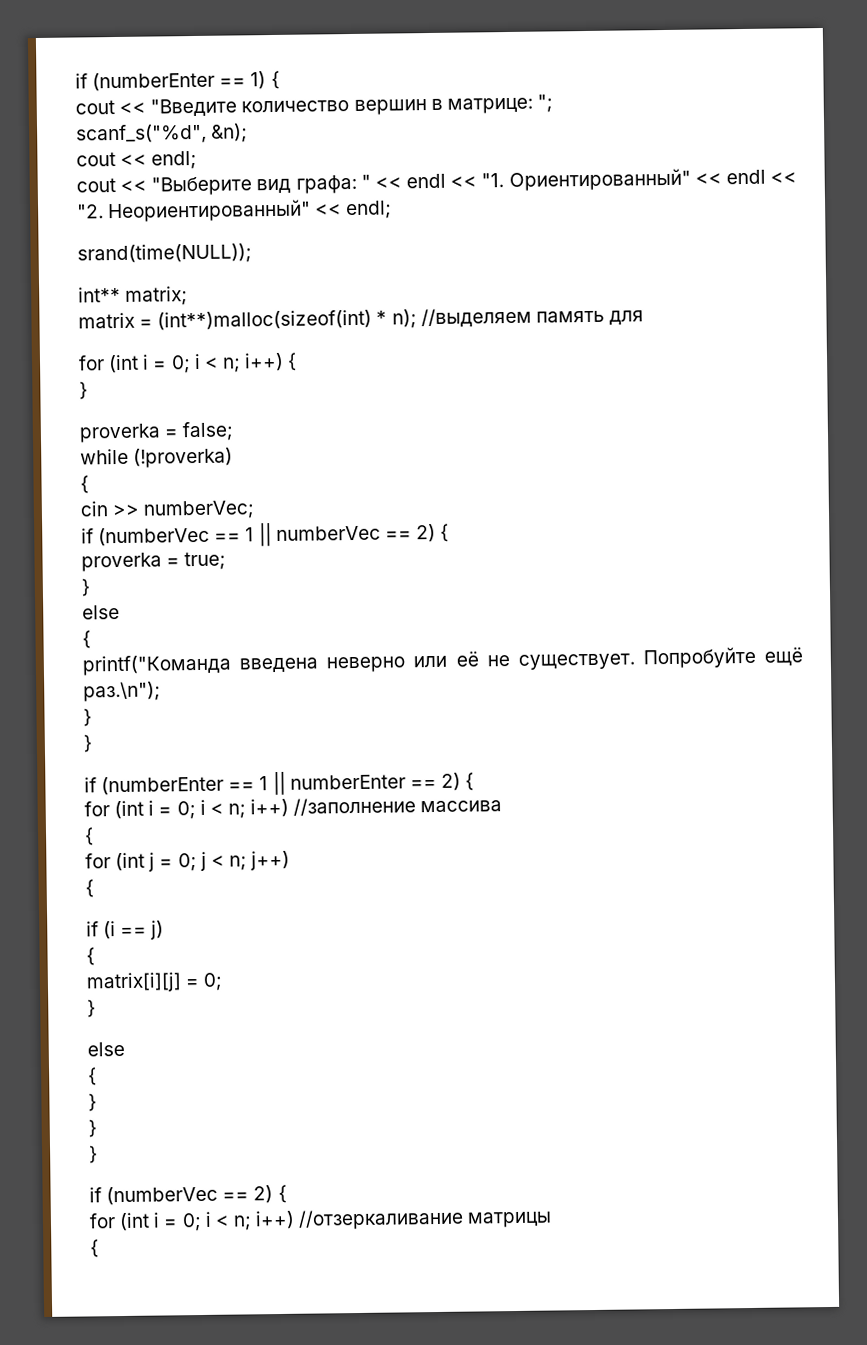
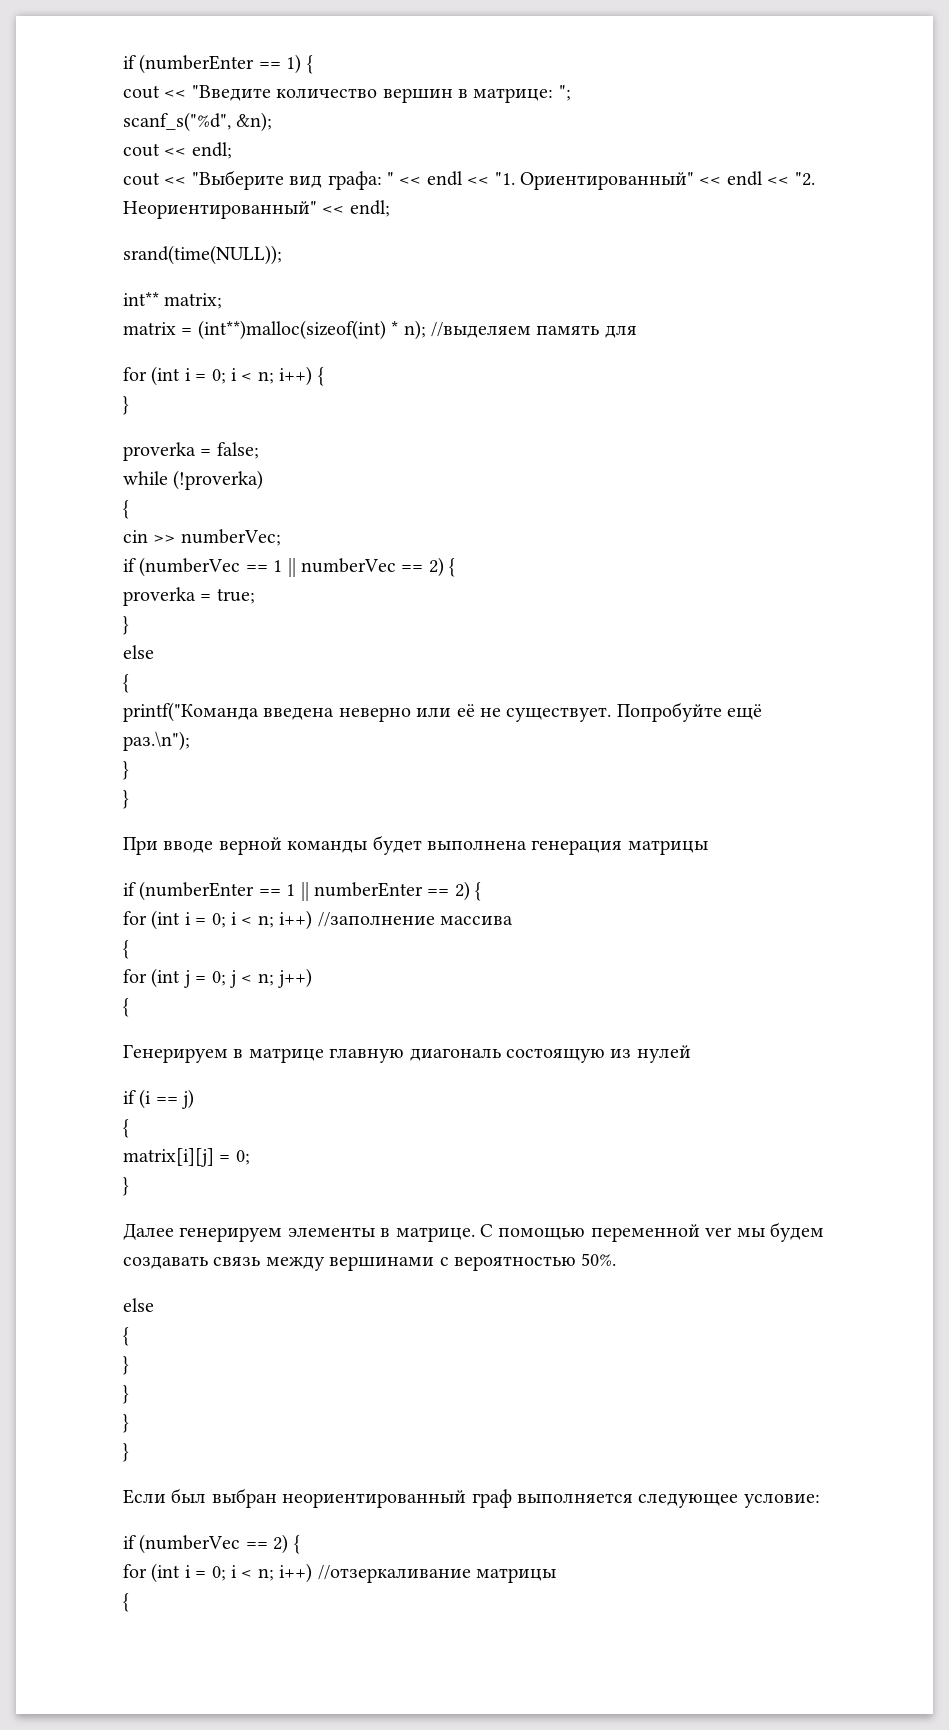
(92, 743) none -> [123,835,708,855] // При вводе верной команды будет выполнена генерация матрицы
(94, 888) none -> [123,1044,691,1063] // Генерируем в матрице главную диагональ состоящую из нулей
(96, 1008) none -> [123,1222,824,1242] [123,1253,617,1271] // Далее генерируем элементы в матрице. С помощью переменной ver мы будем создавать связь между вершинами с вероятностью 50%.
(98, 1154) none -> [123,1443,129,1462] [123,1488,820,1508] // } // Если был выбран неориентированный граф выполняется следующее условие:

